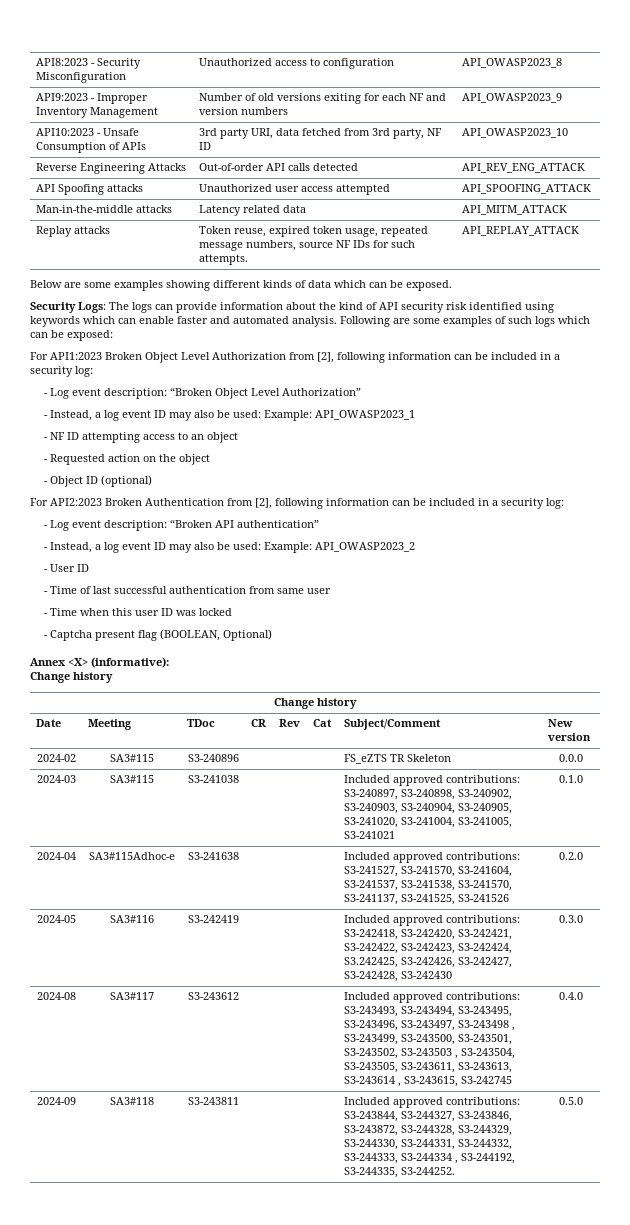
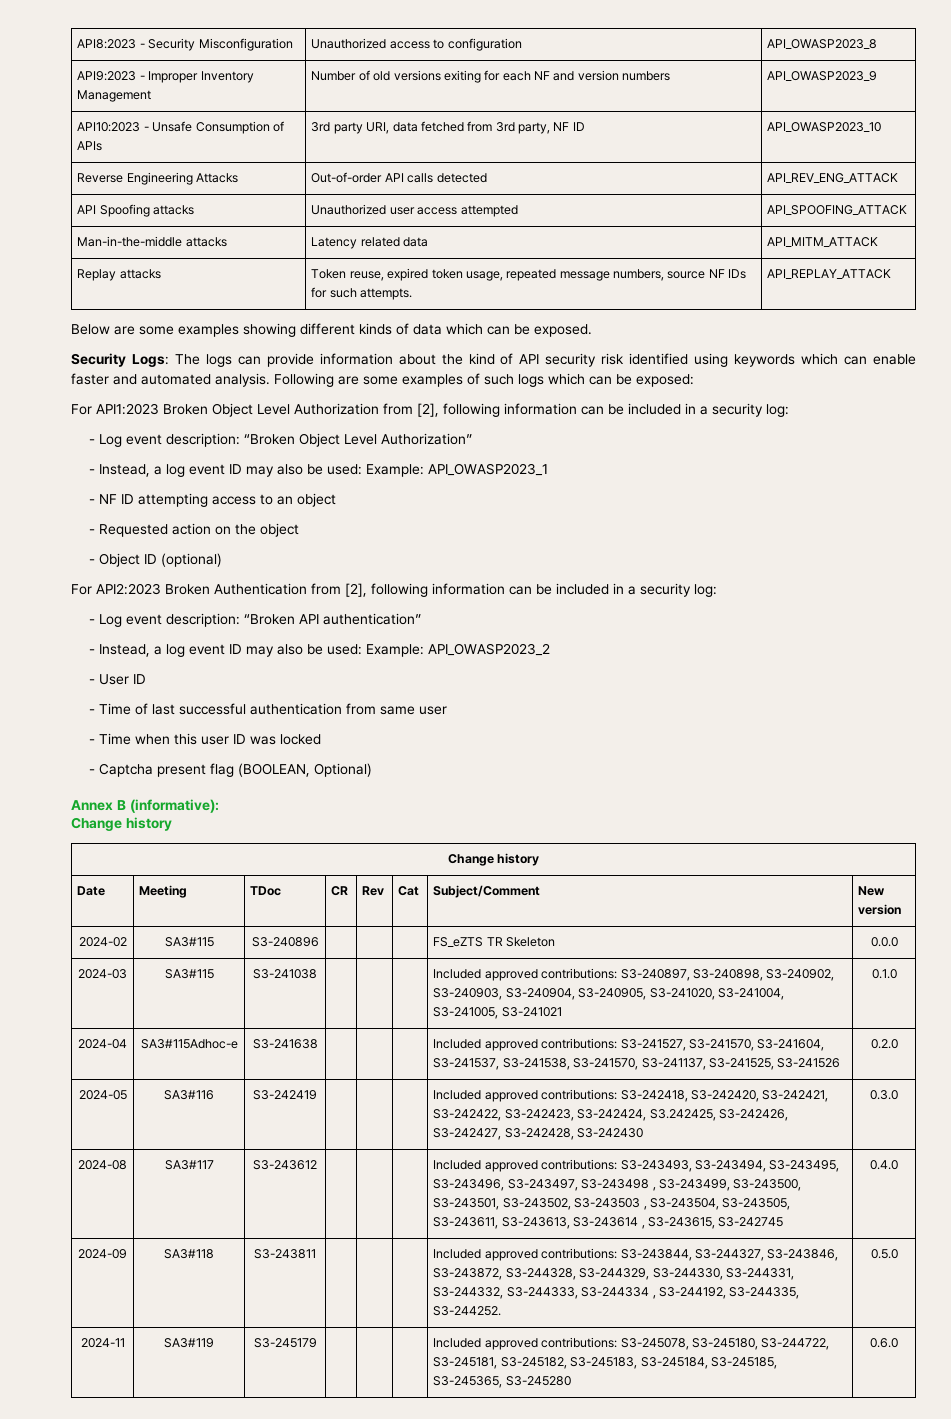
[68,658,88,666] <X> -> [116,800,126,810] B
(583, 1101) none -> [80,1338,125,1348] [164,1338,214,1348] [253,1338,317,1348] [433,1337,830,1350] [433,1357,777,1369] [433,1376,571,1388] [870,1338,898,1348] // 2024-11 | SA3#119 | S3‑245179 | | | | Included approved contributions: S3‑245078, S3‑245180, S3‑244722, S3‑245181, S3‑245182, S3‑245183, S3‑245184, S3‑245185, S3‑245365, S3‑245280 | 0.6.0

